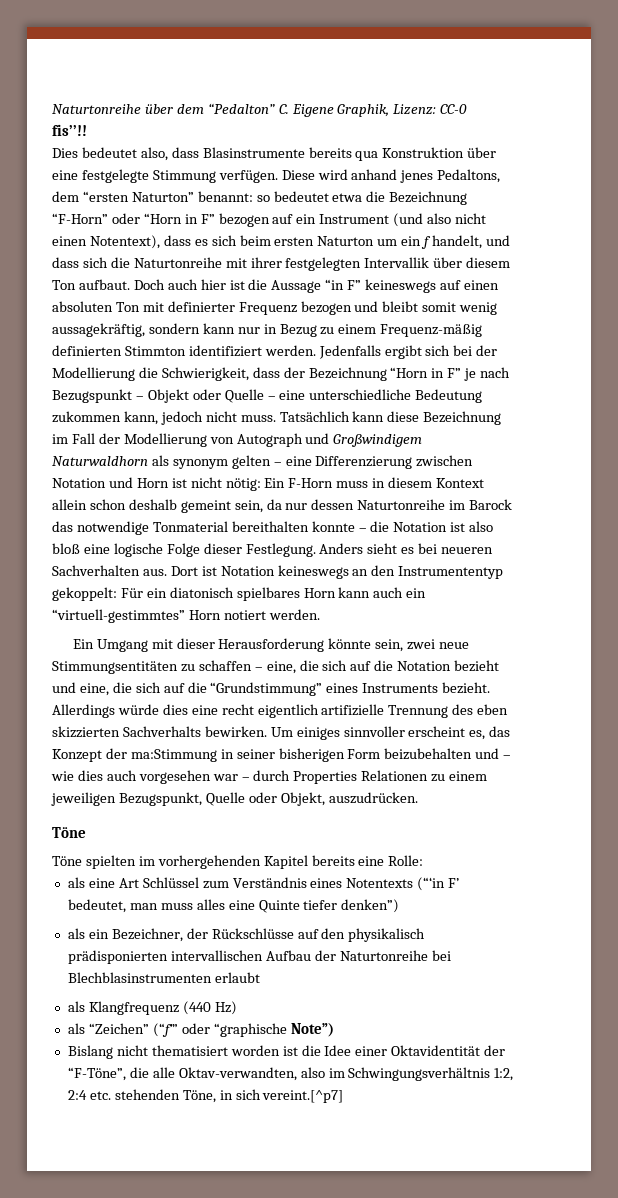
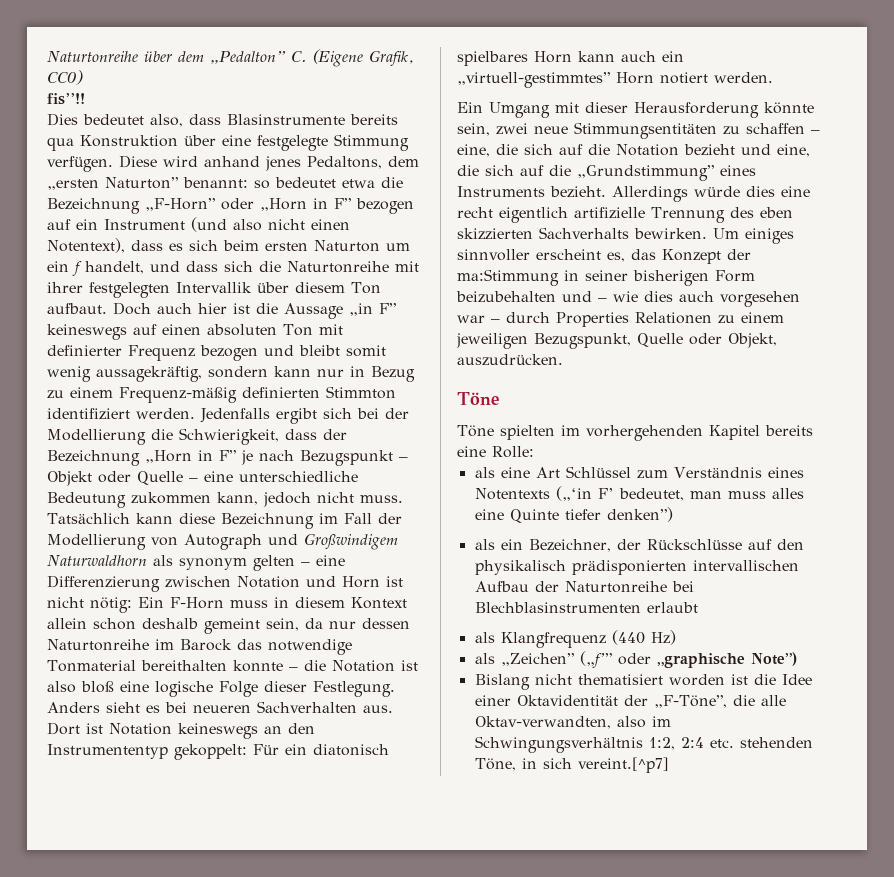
[207,103,468,117] “Pedalton” C. Eigene Graphik, Lizenz: CC-0 -> [210,49,414,67] [47,70,83,85] „Pedalton” C. (Eigene Grafik, CC0)
[82,191,129,202] “ersten -> [47,179,99,190] „ersten
[52,213,182,224] “F-Horn” oder “Horn -> [145,198,307,211] „F-Horn” oder „Horn
[325,279,345,290] “in -> [349,303,373,316] „in
[390,367,429,378] “Horn -> [145,450,192,463] „Horn
[52,609,185,623] “virtuell-gestimmtes” -> [457,72,610,88] „virtuell-gestimmtes”
[210,682,323,696] “Grundstimmung” -> [577,165,714,181] „Grundstimmung”
[417,877,446,891] (“‘in -> [555,486,592,501] („‘in
[88,1023,287,1037] “Zeichen” (“f’” oder “graphische -> [500,651,745,668] „Zeichen” („f’” oder „graphische
[67,1067,126,1081] “F-Töne”, -> [653,695,727,708] „F-Töne”,

